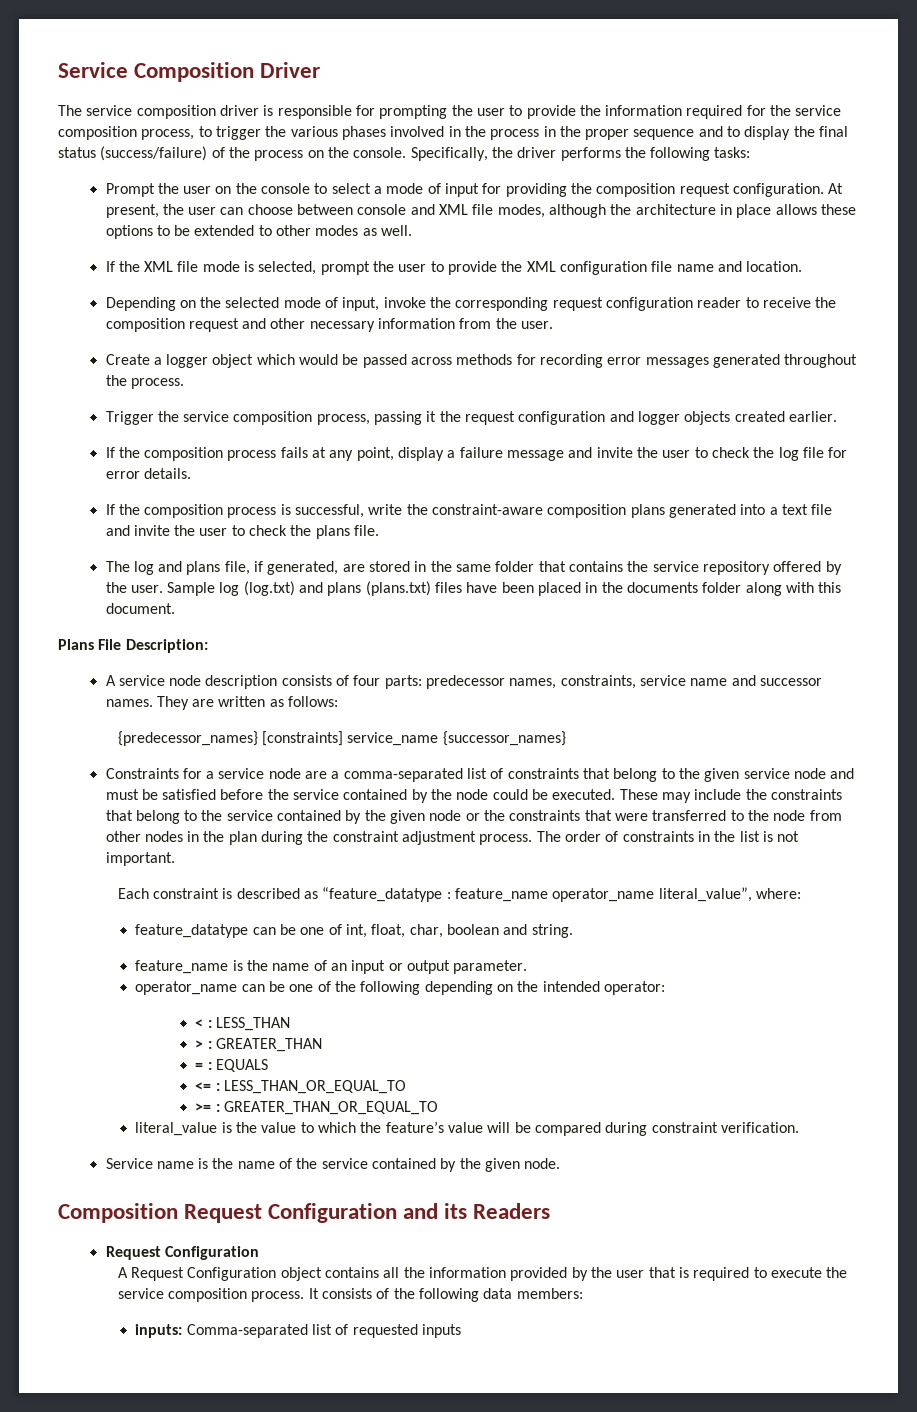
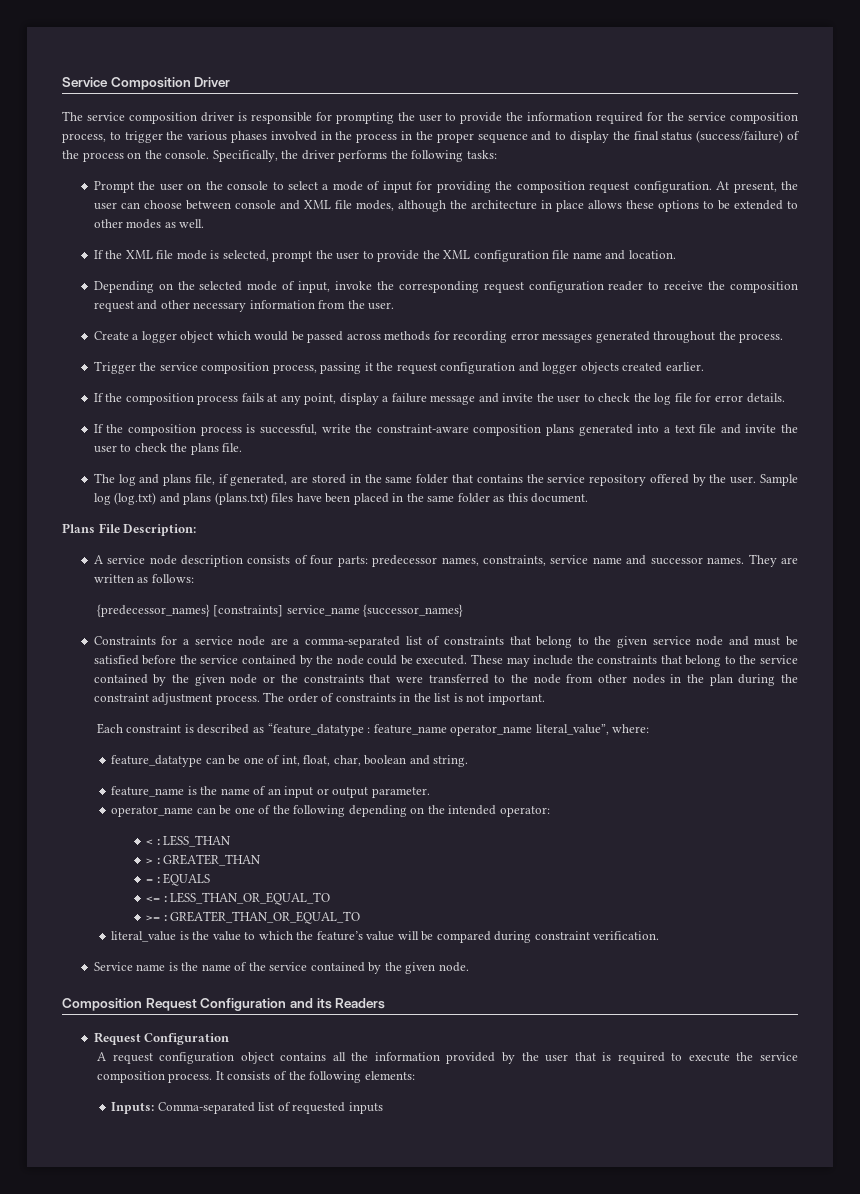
[626,582,814,596] documents folder along with -> [427,493,505,503] same folder as
[131,1267,277,1281] Request Configuration -> [112,1052,235,1064] request configuration
[483,1288,583,1299] [135,1324,183,1338] data members: // inputs: -> [364,1071,415,1080] [111,1102,155,1114] elements: // Inputs:

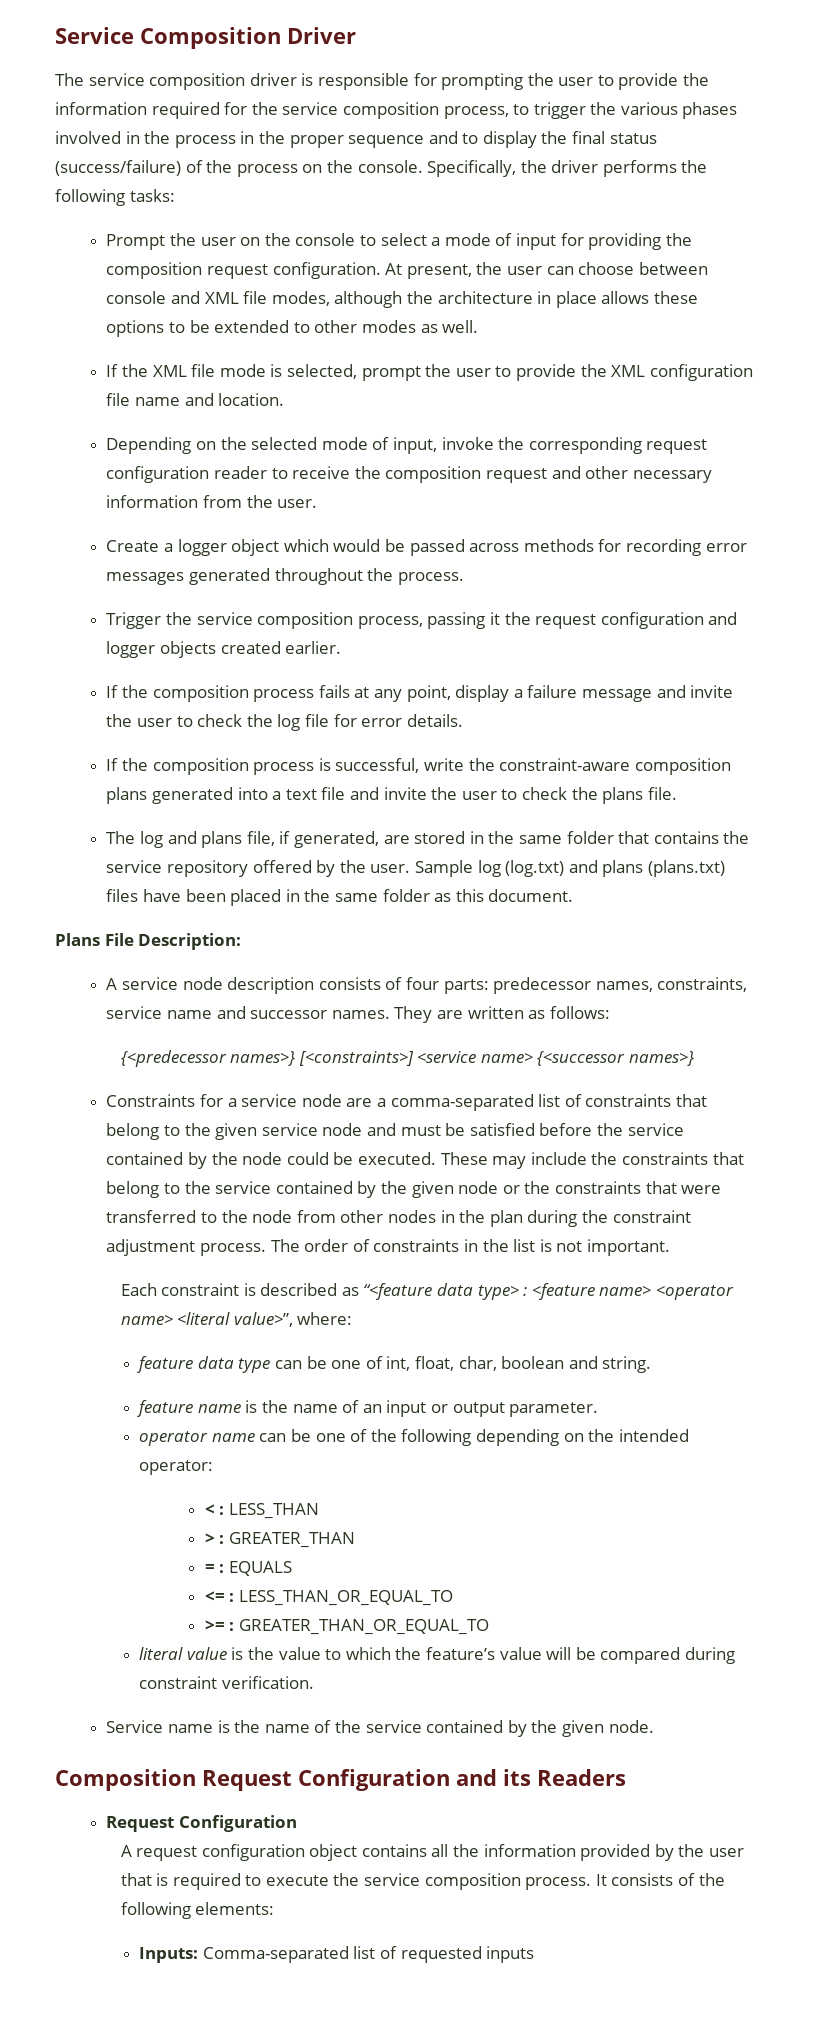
[96,604,464,617] {predecessor_names} [constraints] service_name {successor_names} -> [120,1050,695,1067] {<predecessor names>} [<constraints>] <service name> {<successor names>}
[267,723,650,736] [111,755,203,767] “feature_datatype : feature_name operator_name literal_value”, where: // feature_datatype -> [363,1283,735,1300] [120,1312,353,1327] [137,1356,271,1373] “<feature data type> : <feature name> <operator name> <literal value>”, where: // feature data type
[111,786,185,797] feature_name -> [137,1400,241,1417] feature name
[111,806,194,817] operator_name -> [139,1431,255,1446] operator name
[111,931,177,942] literal_value -> [139,1647,227,1660] literal value

